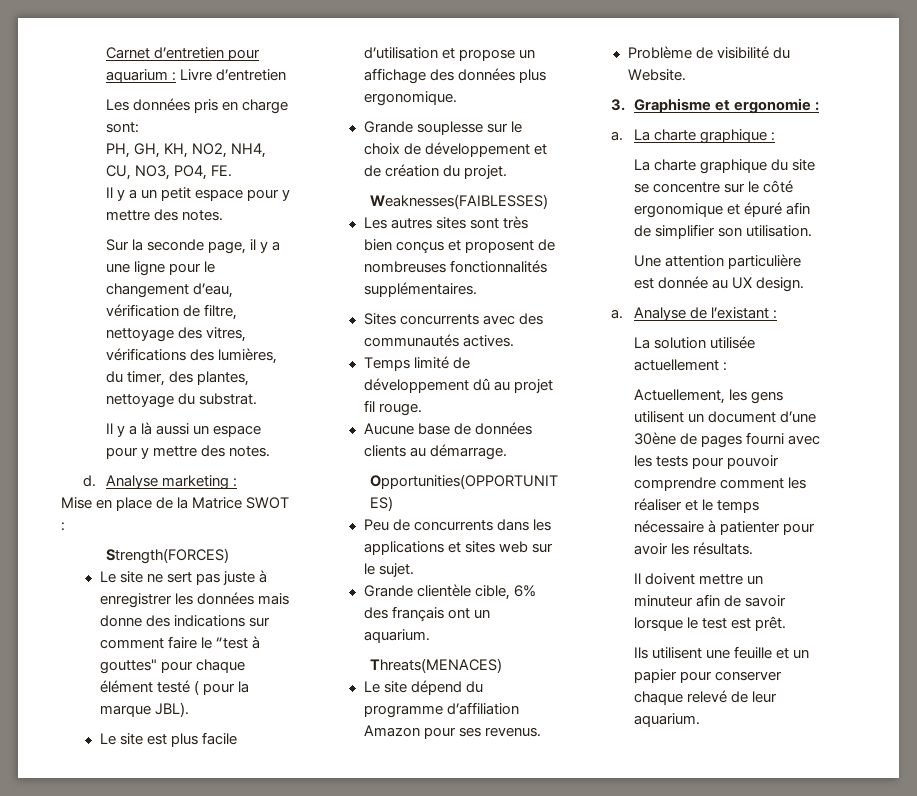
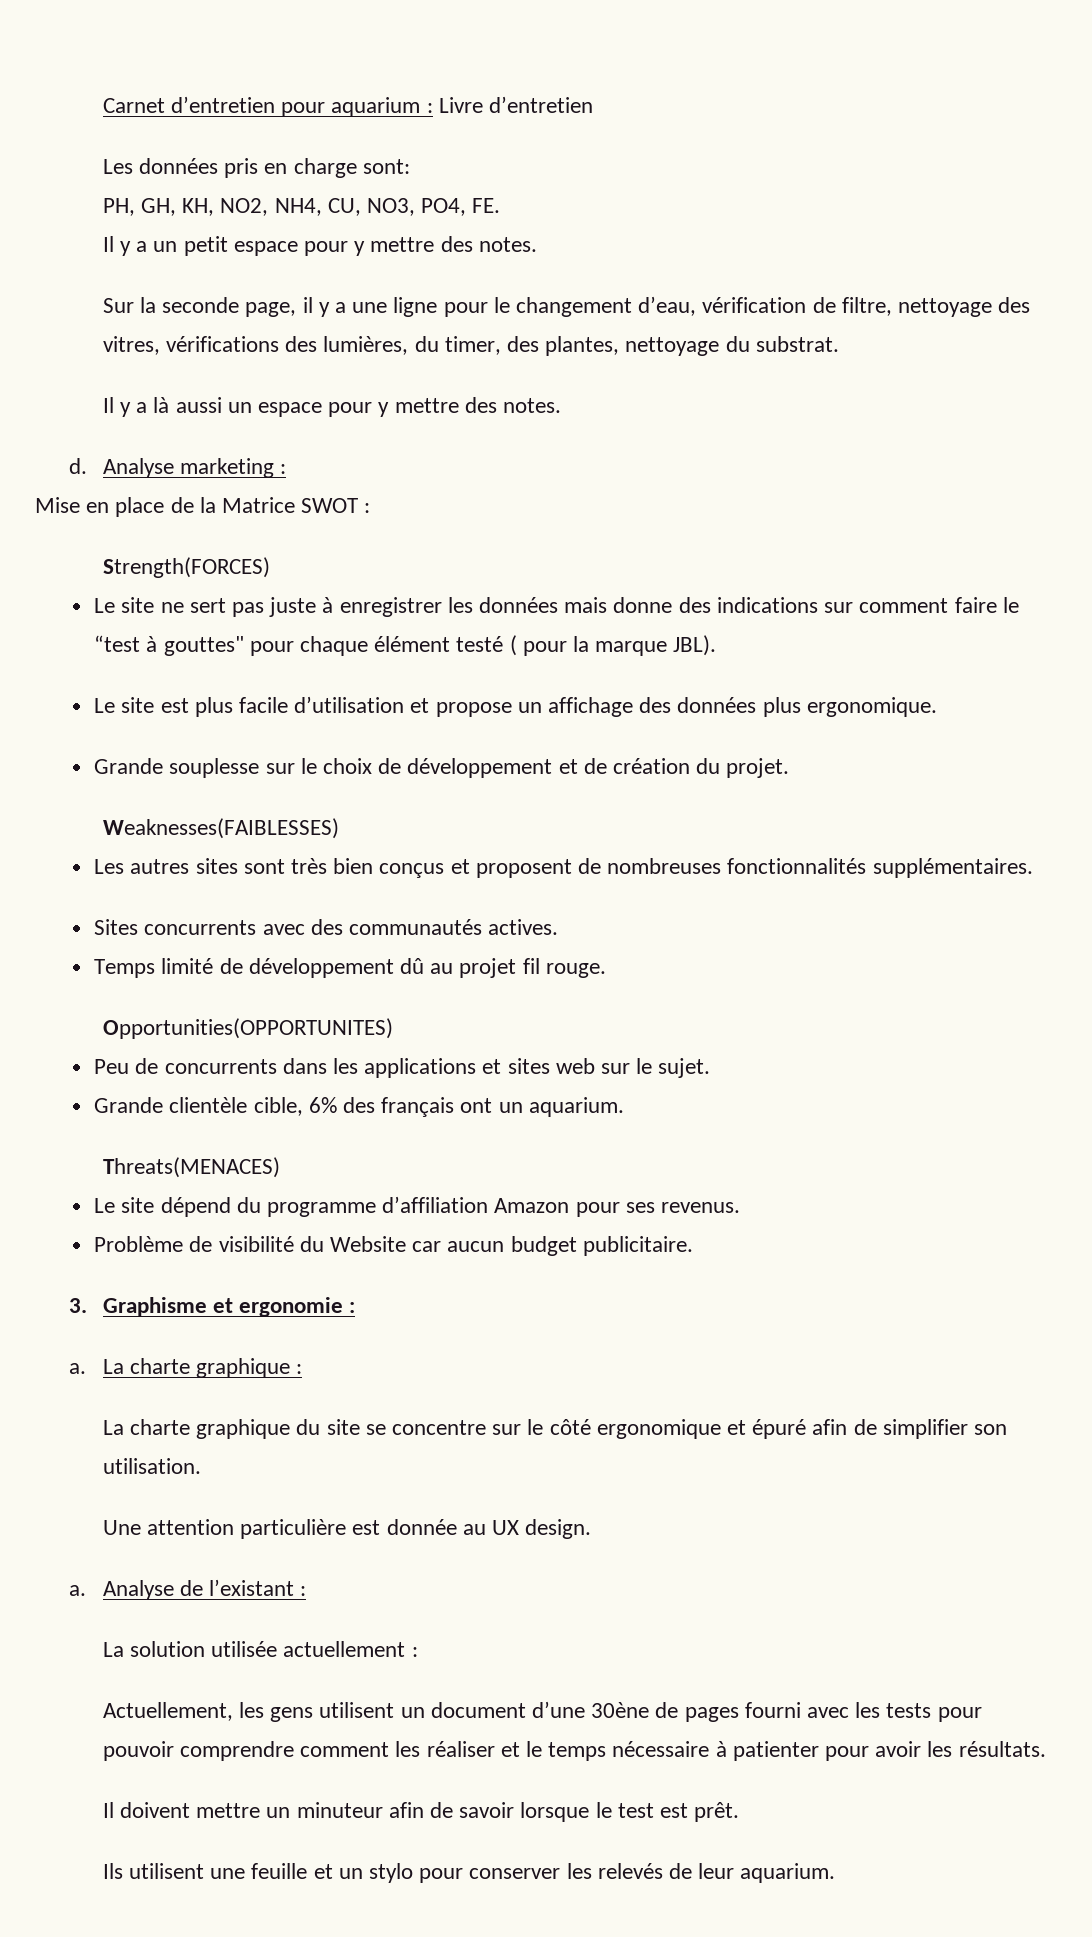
[363,422,533,435] [363,444,508,460] // Aucune base de données clients au démarrage. -> (606, 970) none
[627,69,686,81] Website. -> [329,1236,693,1256] Website car aucun budget publicitaire.
[633,669,677,683] papier -> [368,1863,413,1883] stylo
[633,690,728,705] chaque relevé -> [566,1863,663,1879] les relevés

